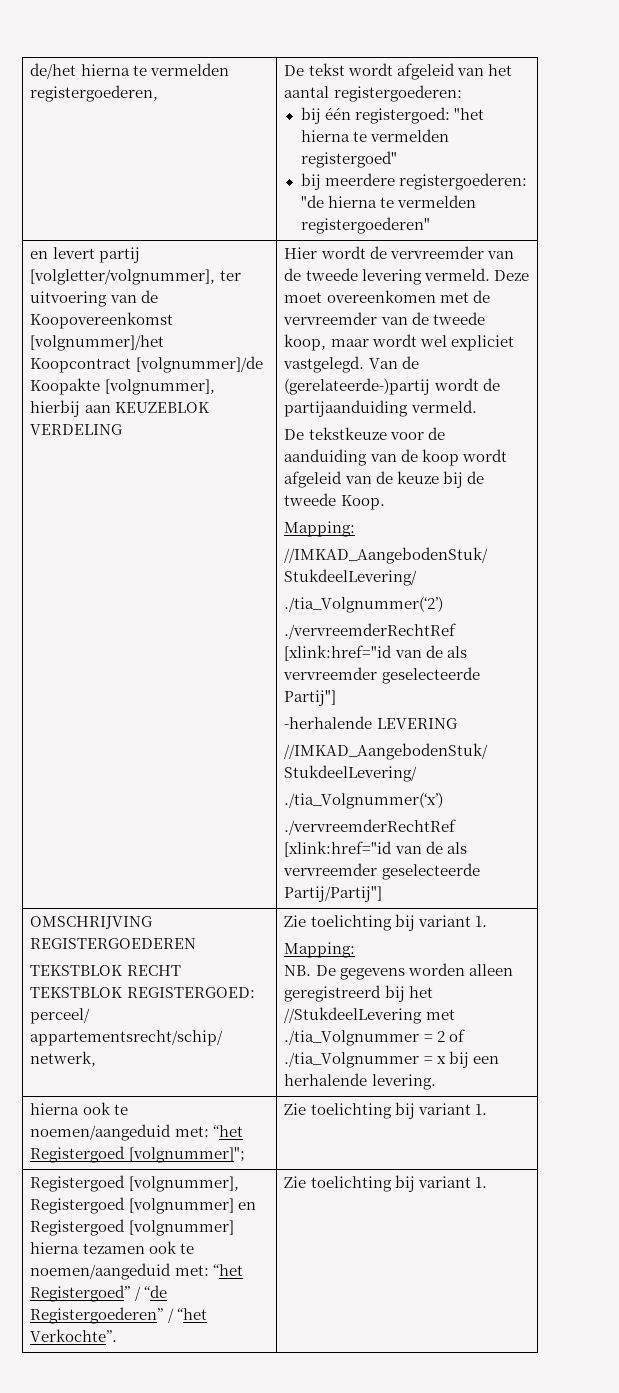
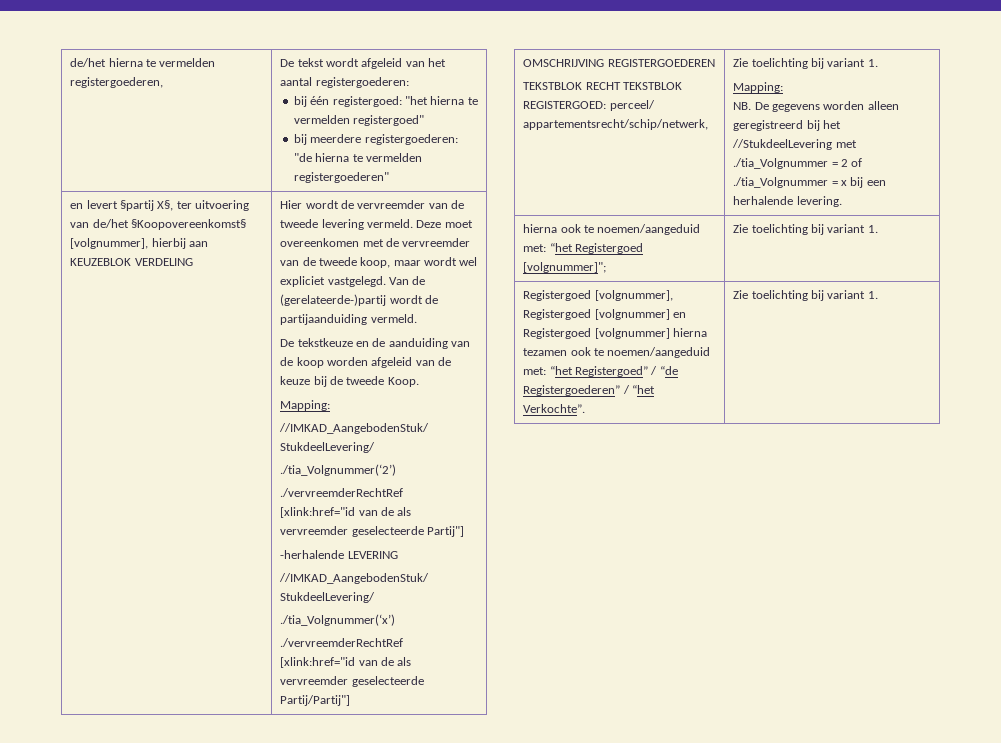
[98,247,140,263] [30,269,216,285] partij [volgletter/volgnummer], -> [119,200,174,211] §partij X§,
[140,290,158,303] [30,312,174,329] [30,335,165,351] [30,356,263,373] [30,378,101,395] de Koopovereenkomst [volgnummer]/het Koopcontract [volgnummer]/de Koopakte -> [92,219,246,230] de/het §Koopovereenkomst§
[389,432,424,440] voor -> [355,341,369,347] en
[461,449,507,462] wordt -> [326,357,368,366] worden

